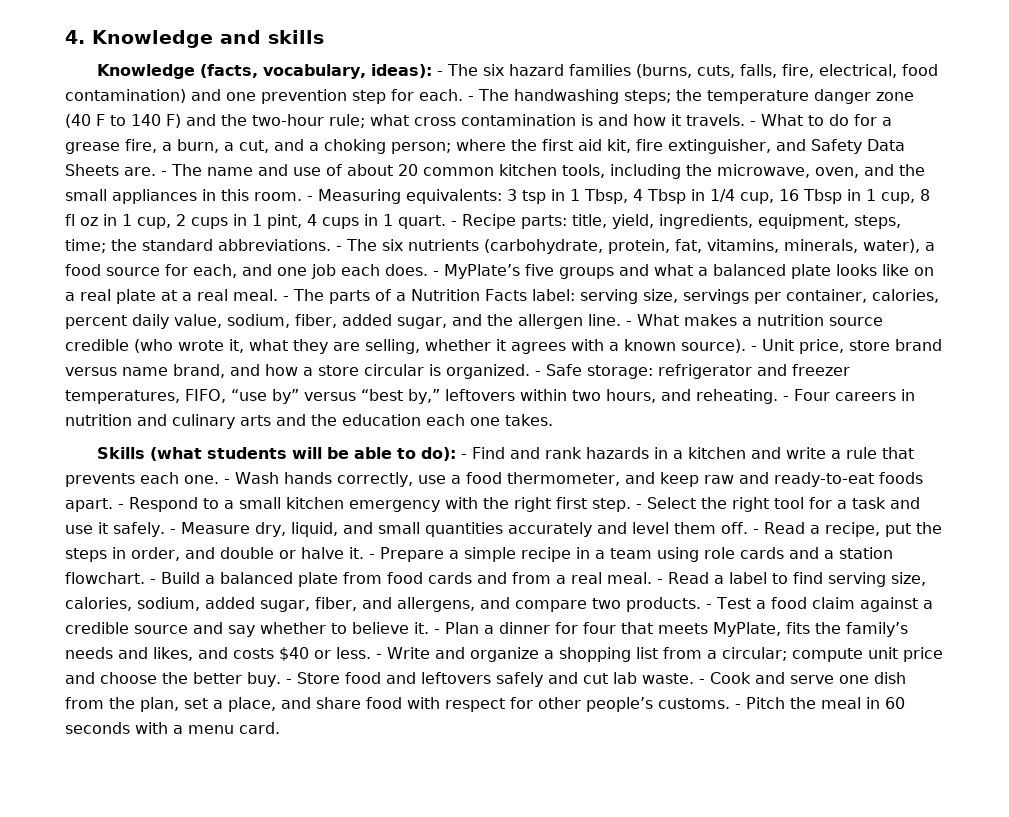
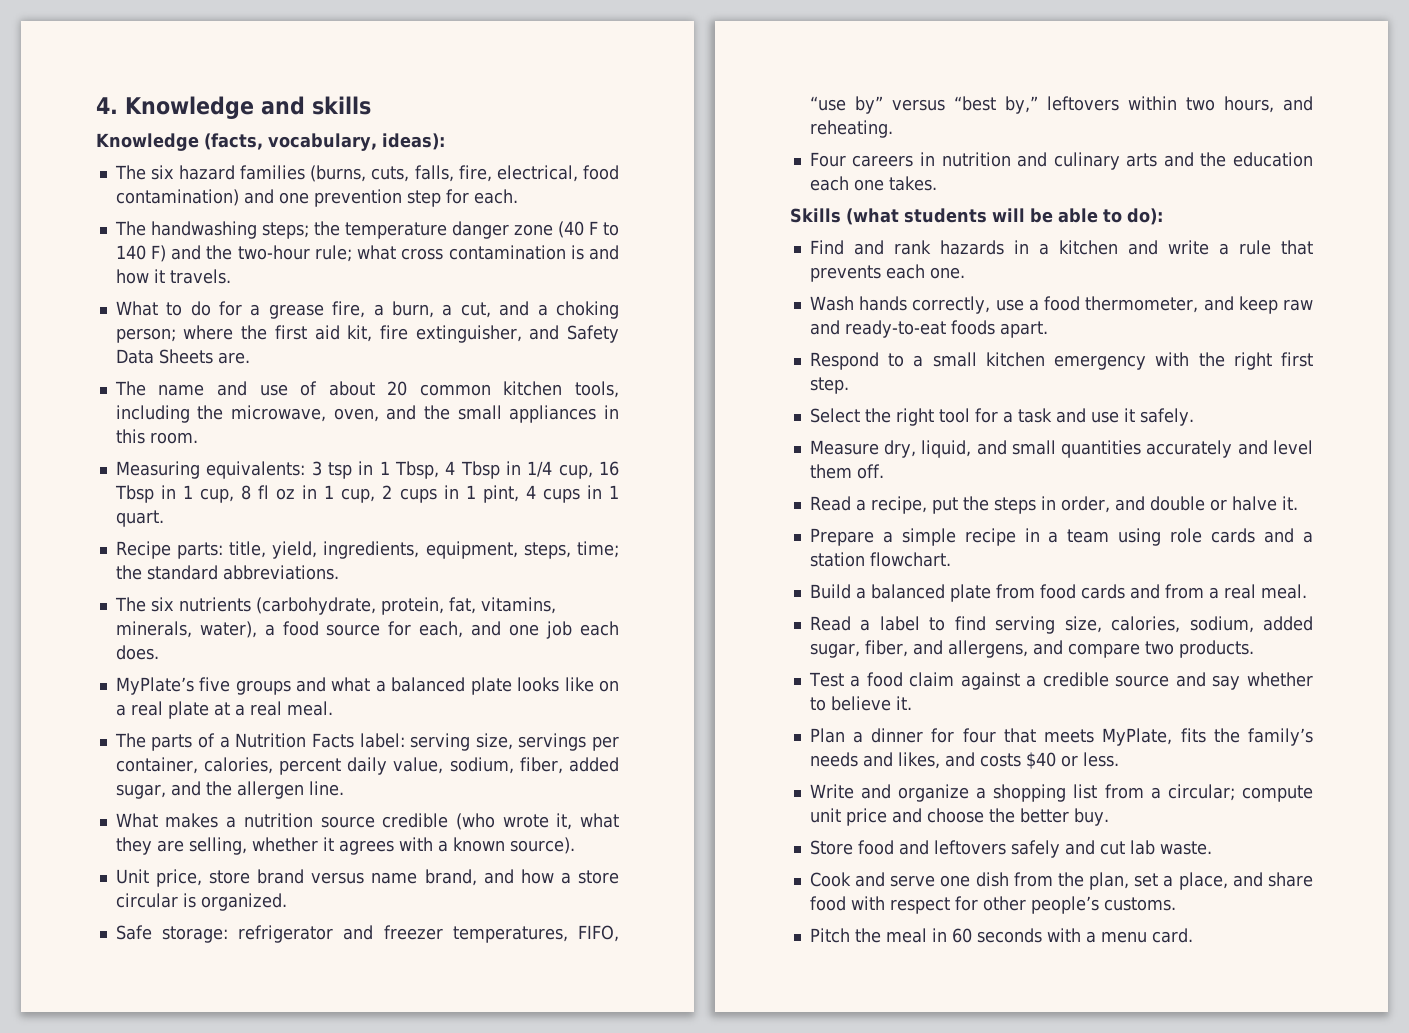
[437,71,444,76] - -> (445, 141) //
[468,96,474,101] - -> (518, 196) //
[750,121,756,126] - -> (231, 276) //
[161,171,167,176] - -> (250, 358) //
[307,196,313,201] - -> (198, 438) //
[451,221,457,226] - -> (164, 518) //
[336,246,342,251] - -> (339, 572) //
[433,271,439,276] - -> (159, 652) //
[283,296,289,301] - -> (333, 708) //
[626,321,632,326] - -> (344, 788) //
[751,346,757,351] - -> (575, 845) //
[535,371,541,376] - -> (287, 902) //
[783,396,789,401] - -> (893, 129) //
[461,454,468,459] - -> (1163, 216) //
[224,479,230,484] - -> (965, 273) //
[118,504,124,509] - -> (1048, 329) //
[636,504,642,509] - -> (849, 385) //
[169,529,176,534] - -> (1194, 417) //
[752,529,759,534] - -> (884, 471) //
[369,554,375,559] - -> (1298, 503) //
[150,579,156,584] - -> (951, 559) //
[657,579,663,584] - -> (1307, 591) //
[706,604,712,609] - -> (1254, 649) //
[434,629,440,634] - -> (912, 703) //
[376,654,382,659] - -> (1119, 759) //
[285,679,292,684] - -> (1109, 817) //
[698,679,705,684] - -> (1212, 848) //
[735,704,741,709] - -> (1176, 904) //

